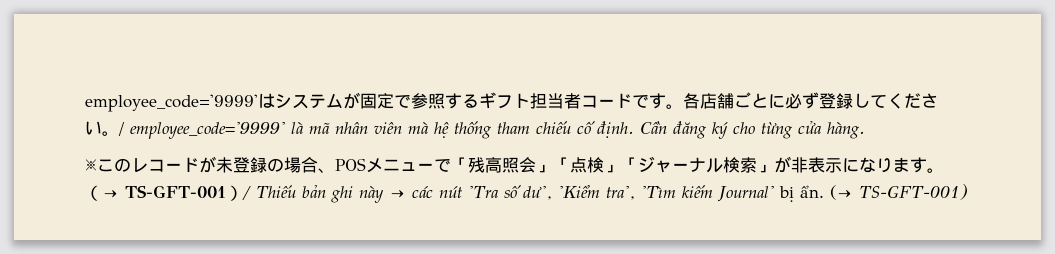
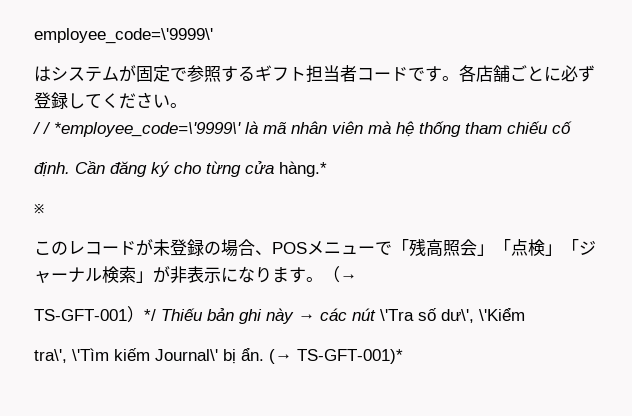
[85,94,258,112] employee_code='9999' -> [34,28,213,44] employee_code=\'9999\' //
[118,122,285,139] / employee_code='9999' -> [33,122,241,137] // / / *employee_code=\'9999\'
(595, 127) none -> (572, 127) //
[827,122,865,139] hàng. -> [279,161,327,177] hàng.*
(97, 165) none -> (44, 209) //
[125,185,251,201] TS-GFT-001）/ -> [34,306,156,323] // TS-GFT-001）*/
[467,185,774,202] 'Tra số dư', 'Kiểm tra', 'Tìm kiếm Journal' -> [380,308,525,323] [34,348,218,363] \'Tra số dư\', \'Kiểm // tra\', \'Tìm kiếm Journal\'
[858,184,967,200] TS-GFT-001) -> [297,349,403,364] TS-GFT-001)*

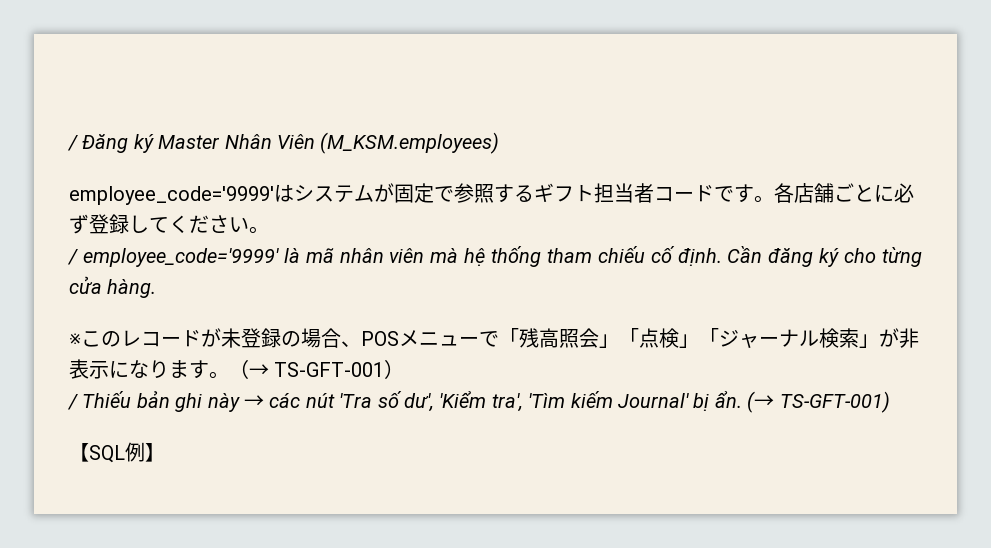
[34,28,213,44] employee_code=\'9999\' // -> [67,132,500,154] [69,186,274,205] / Đăng ký Master Nhân Viên (M_KSM.employees) // employee_code='9999'
[43,122,241,137] / *employee_code=\'9999\' -> [82,248,279,267] employee_code='9999'
(572, 127) // -> (675, 254) none
[279,161,327,177] hàng.* -> [107,279,157,298] hàng.
(44, 209) // -> (81, 339) none
(357, 277) // -> (269, 370) none
[144,309,156,321] */ -> [67,394,78,410] // /
[380,308,525,323] [34,348,403,364] \'Tra số dư\', \'Kiểm // tra\', \'Tìm kiếm Journal\' bị ẩn. (→ TS-GFT-001)* -> [339,390,890,413] [69,442,165,463] 'Tra số dư', 'Kiểm tra', 'Tìm kiếm Journal' bị ẩn. (→ TS-GFT-001) // 【SQL例】

